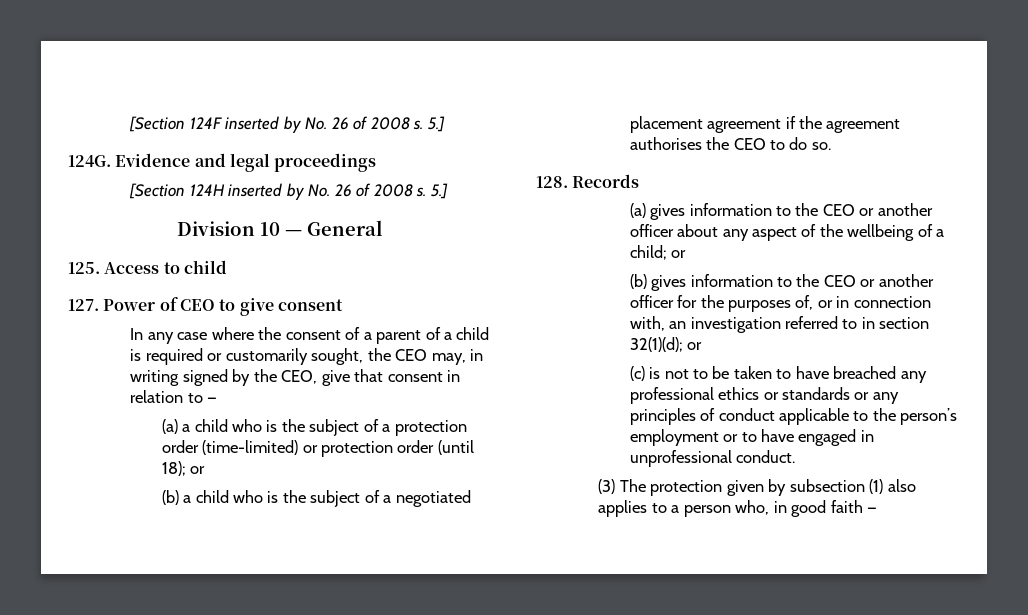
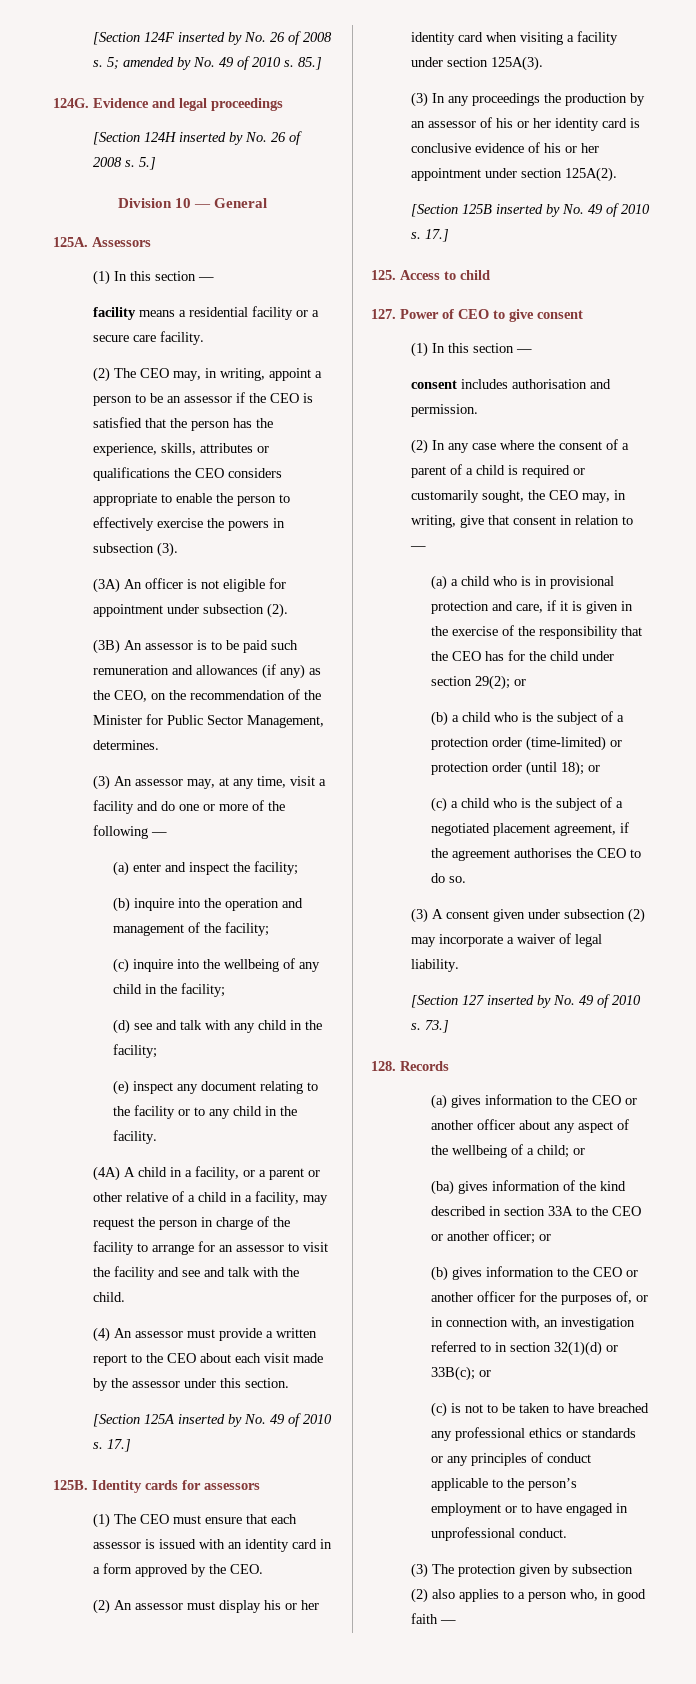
[427,116,445,132] 5.] -> [107,56,323,70] 5; amended by No. 49 of 2010 s. 85.]
(383, 228) none -> [53,237,151,247] [93,270,215,285] [93,306,320,320] [93,331,205,345] [93,367,323,382] [93,392,314,406] [93,417,274,431] [93,443,270,456] [93,467,283,481] [93,493,291,506] [93,517,286,531] [93,542,179,557] [93,578,287,593] [93,603,289,618] [93,639,299,654] [93,664,322,679] [93,689,322,702] [93,714,325,728] [93,740,160,750] [93,775,327,790] [93,800,286,814] [93,825,168,839] [113,861,299,876] [113,897,304,912] [113,922,270,936] [113,958,321,973] [113,983,226,997] [113,1019,323,1034] [113,1044,158,1058] [113,1080,319,1095] [113,1105,298,1119] [113,1130,158,1144] [93,1166,321,1181] [93,1191,329,1205] [93,1216,291,1230] [93,1241,329,1255] [93,1266,300,1280] [93,1292,126,1302] [93,1327,318,1342] [93,1353,324,1366] [93,1378,290,1391] [93,1413,333,1427] [93,1439,132,1452] [53,1480,260,1493] [93,1513,298,1528] [93,1539,333,1552] [93,1563,264,1577] [93,1599,320,1614] [411,31,619,45] [411,56,544,71] [411,92,646,107] [411,117,641,131] [411,142,600,153] [411,167,618,182] [411,203,651,217] [411,229,450,242] // 125A. Assessors // (1) In this section — // facility means a residential facility or a secure care facility. // (2) The CEO may, in writing, appoint a person to be an assessor if the CEO is satisfied that the person has the experience, skills, attributes or qualifications the CEO considers appropriate to enable the person to effectively exercise the powers in subsection (3). // (3A) An officer is not eligible for appointment under subsection (2). // (3B) An assessor is to be paid such remuneration and allowances (if any) as the CEO, on the recommendation of the Minister for Public Sector Management, determines. // (3) An assessor may, at any time, visit a facility and do one or more of the following — // (a) enter and inspect the facility; // (b) inquire into the operation and management of the facility; // (c) inquire into the wellbeing of any child in the facility; // (d) see and talk with any child in the facility; // (e) inspect any document relating to the facility or to any child in the facility. // (4A) A child in a facility, or a parent or other relative of a child in a facility, may request the person in charge of the facility to arrange for an assessor to visit the facility and see and talk with the child. // (4) An assessor must provide a written report to the CEO about each visit made by the assessor under this section. // [Section 125A inserted by No. 49 of 2010 s. 17.] // 125B. Identity cards for assessors // (1) The CEO must ensure that each assessor is issued with an identity card in a form approved by the CEO. // (2) An assessor must display his or her identity card when visiting a facility under section 125A(3). // (3) In any proceedings the production by an assessor of his or her identity card is conclusive evidence of his or her appointment under section 125A(2). // [Section 125B inserted by No. 49 of 2010 s. 17.]
(343, 305) none -> [411,342,533,357] [411,379,612,389] [411,404,479,417] [411,439,429,454] (1) In this section — // consent includes authorisation and permission. // (2)
[130,369,318,386] writing signed by the CEO, -> [411,515,457,528] writing,
(278, 426) none -> [535,576,615,589] [431,600,634,614] [431,625,643,639] [431,650,615,661] [431,675,527,690] [431,711,533,726] in provisional protection and care, if it is given in the exercise of the responsibility that the CEO has for the child under section 29(2); or // (b) a child who is
[161,490,179,505] (b) -> [431,797,448,812] (c)
[707,119,782,133] agreement -> [554,824,617,836] agreement,
(831, 146) none -> [411,908,646,923] [411,933,603,947] [411,959,460,972] [411,994,642,1008] [411,1020,450,1033] // (3) A consent given under subsection (2) may incorporate a waiver of legal liability. // [Section 127 inserted by No. 49 of 2010 s. 73.]
(687, 254) none -> [431,1180,627,1195] [431,1206,642,1216] [431,1230,552,1244] // (ba) gives information of the kind described in section 33A to the CEO or another officer; or
[629,337,683,352] 32(1)(d); -> [554,1341,619,1356] [431,1366,476,1381] 32(1)(d) or 33B(c);
[869,479,884,494] (1) -> [411,1588,429,1603] (2)

